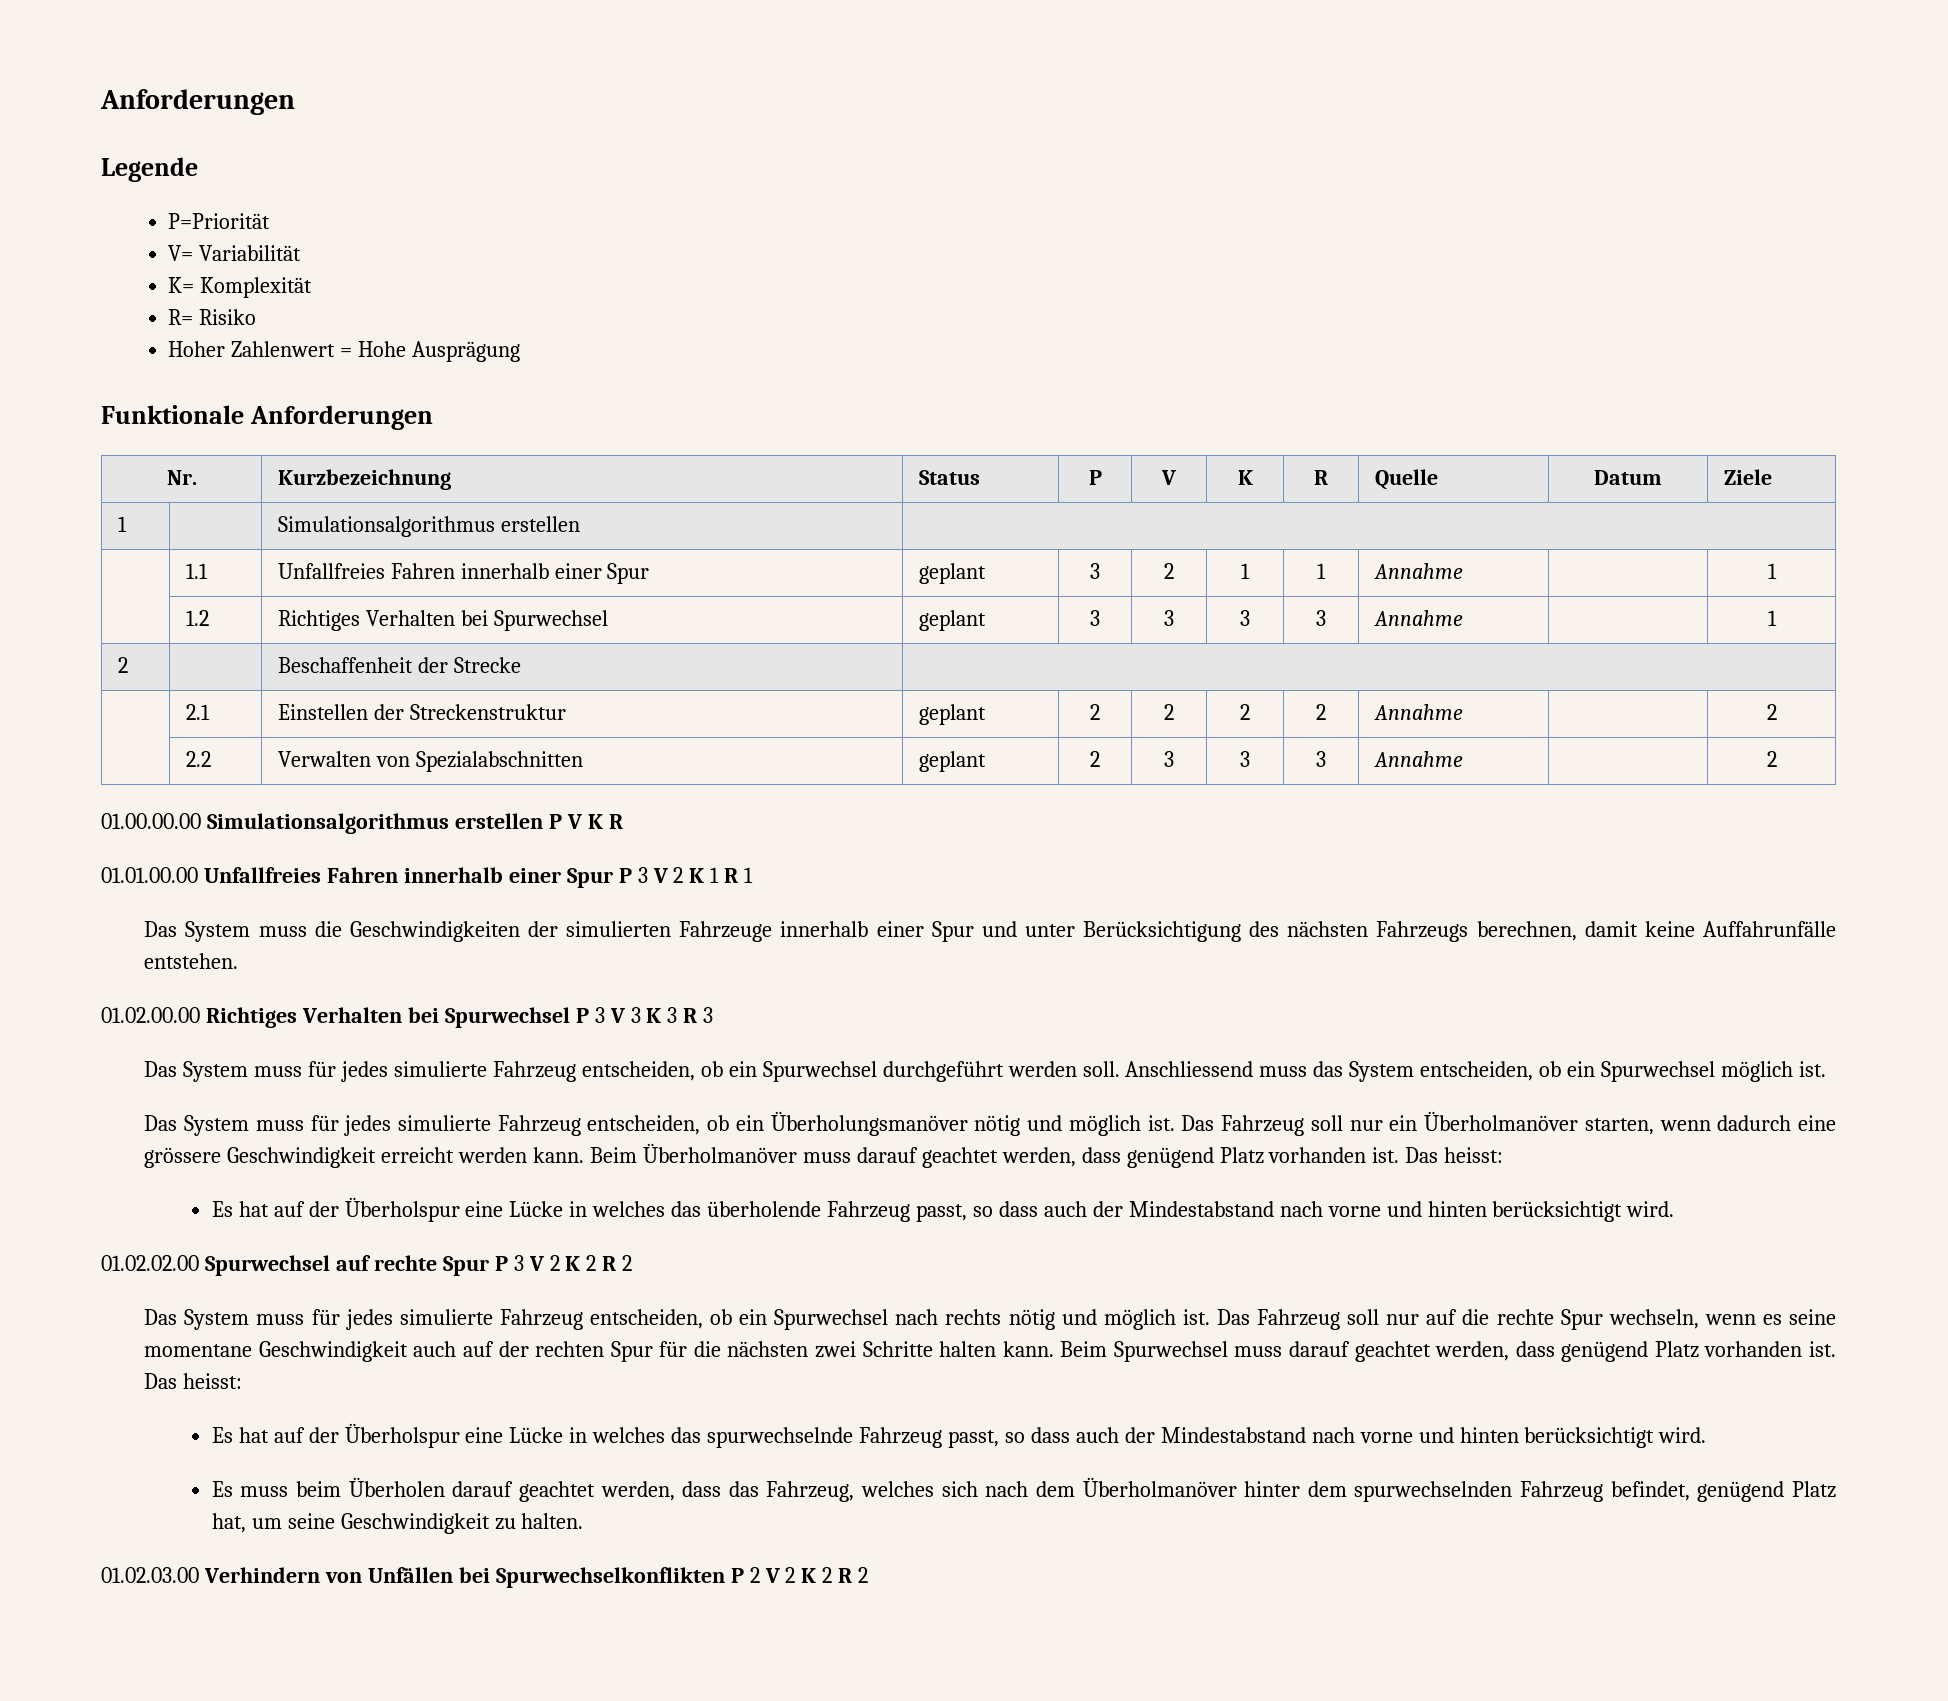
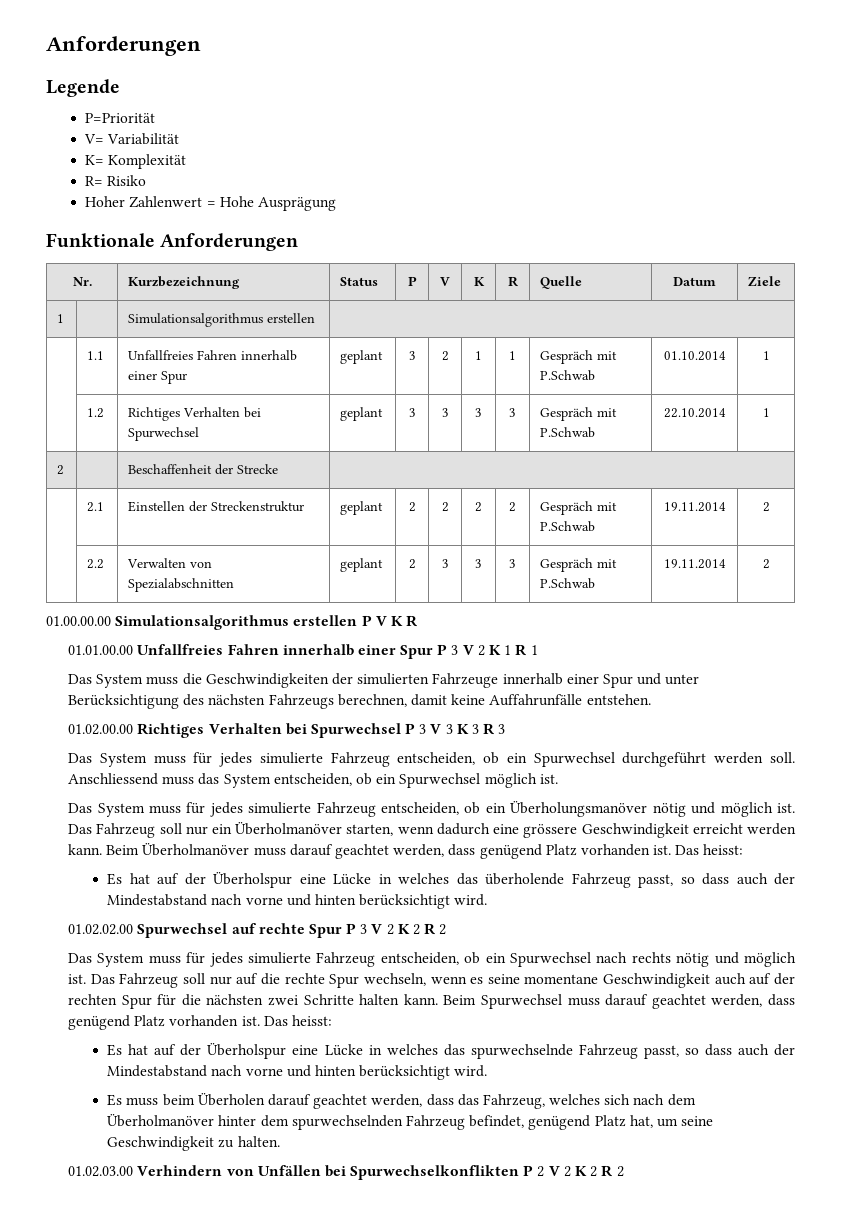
[1373,563,1463,579] Annahme | -> [540,350,618,364] [540,370,596,381] [663,351,726,361] Gespräch mit P.Schwab | 01.10.2014
[1373,610,1463,626] Annahme | -> [540,407,618,421] [540,427,596,438] [663,408,726,418] Gespräch mit P.Schwab | 22.10.2014
[1373,704,1463,720] Annahme | -> [540,501,618,515] [540,521,596,532] [663,502,726,512] Gespräch mit P.Schwab | 19.11.2014
[1373,751,1463,767] Annahme | -> [540,558,618,572] [540,578,596,589] [663,559,726,569] Gespräch mit P.Schwab | 19.11.2014

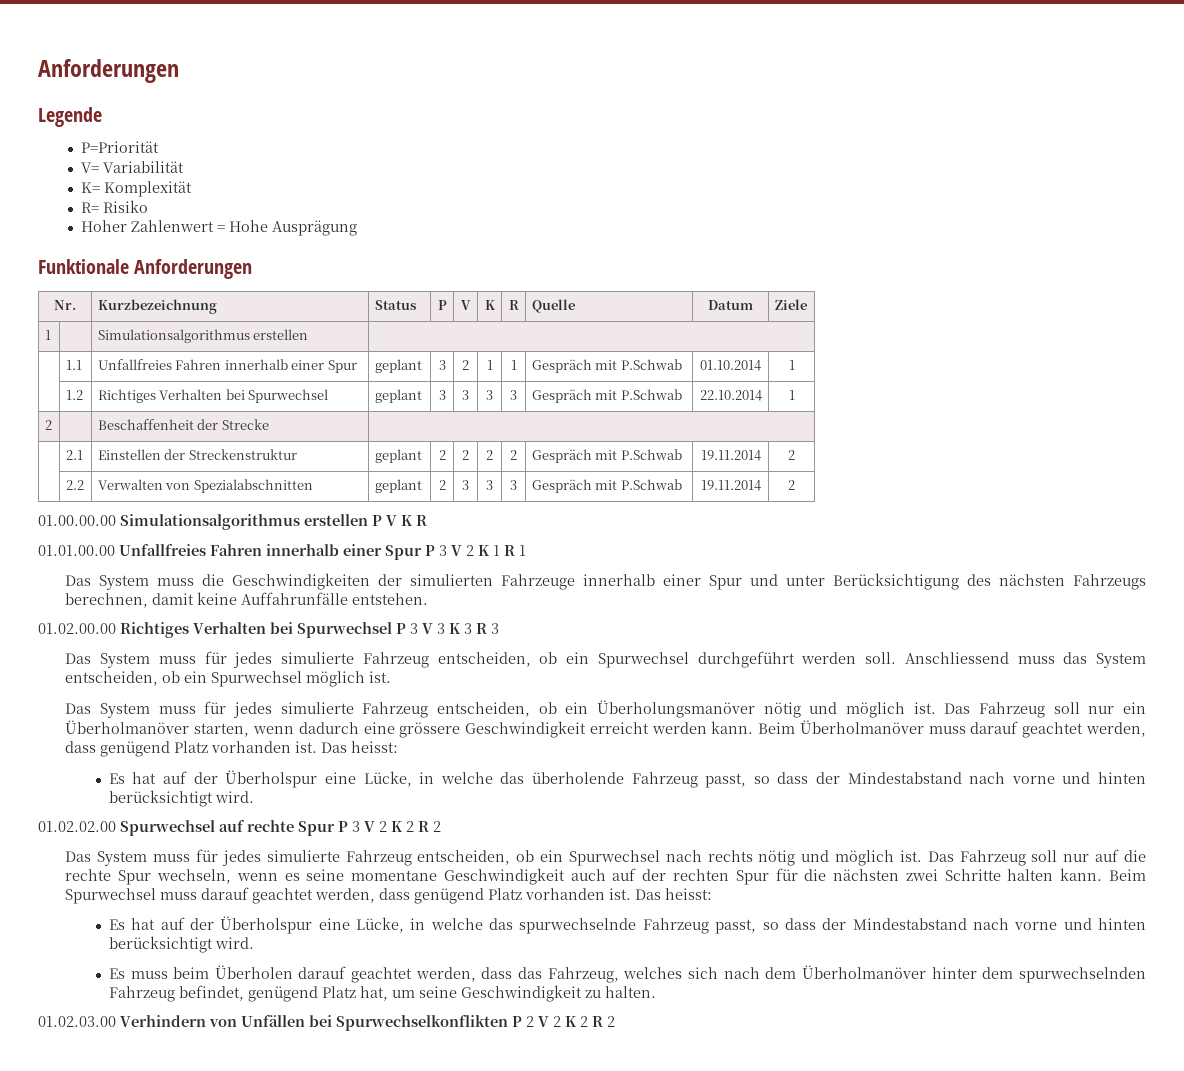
[333,873,450,885] Lücke in welches -> [363,771,493,787] Lücke, in welche
[736,873,768,885] auch -> (809, 778) none
[324,1044,438,1056] Lücke in welches -> [356,917,483,933] Lücke, in welche
[737,1044,769,1056] auch -> (816, 924) none

